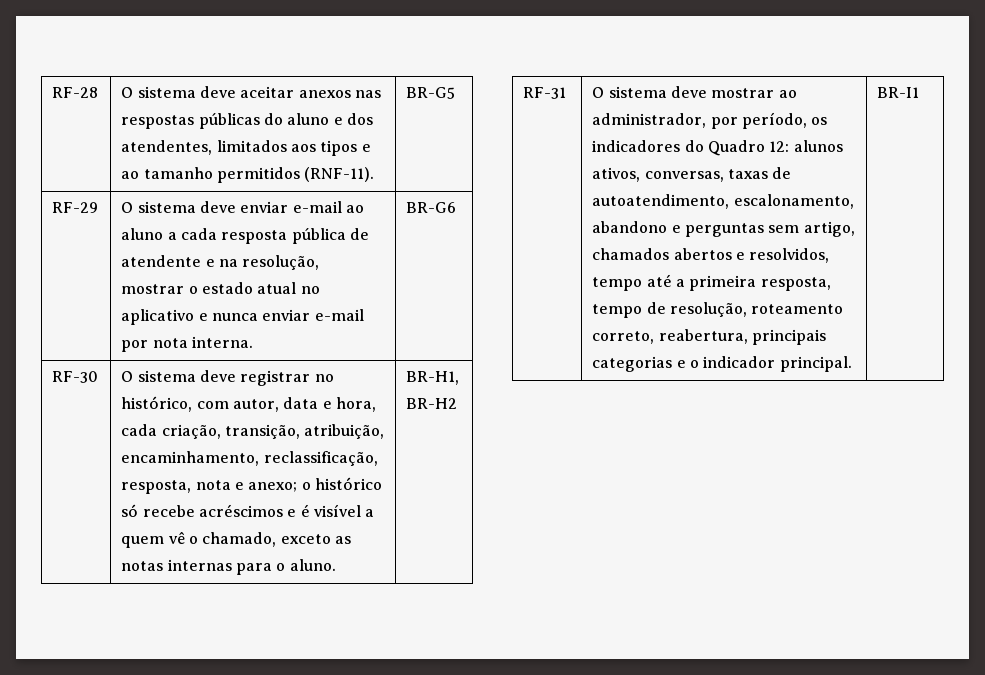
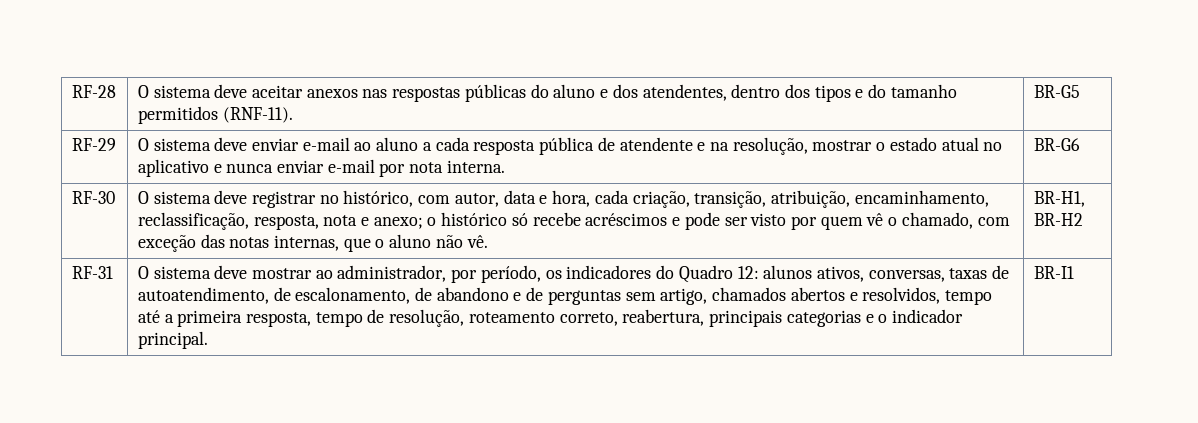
[216,140,317,152] limitados aos -> [731,84,811,98] dentro dos
[121,171,140,179] ao -> [868,84,887,98] do
[300,504,375,517] [121,531,352,548] [121,559,336,575] é visível a quem vê o chamado, exceto as notas internas para o aluno. -> [684,212,1010,230] [137,234,488,252] pode ser visto por quem vê o chamado, com exceção das notas internas, que o aluno não vê.
[733,194,854,209] escalonamento, -> [273,287,433,304] de escalonamento, de
(681, 229) none -> [526,287,544,301] de

